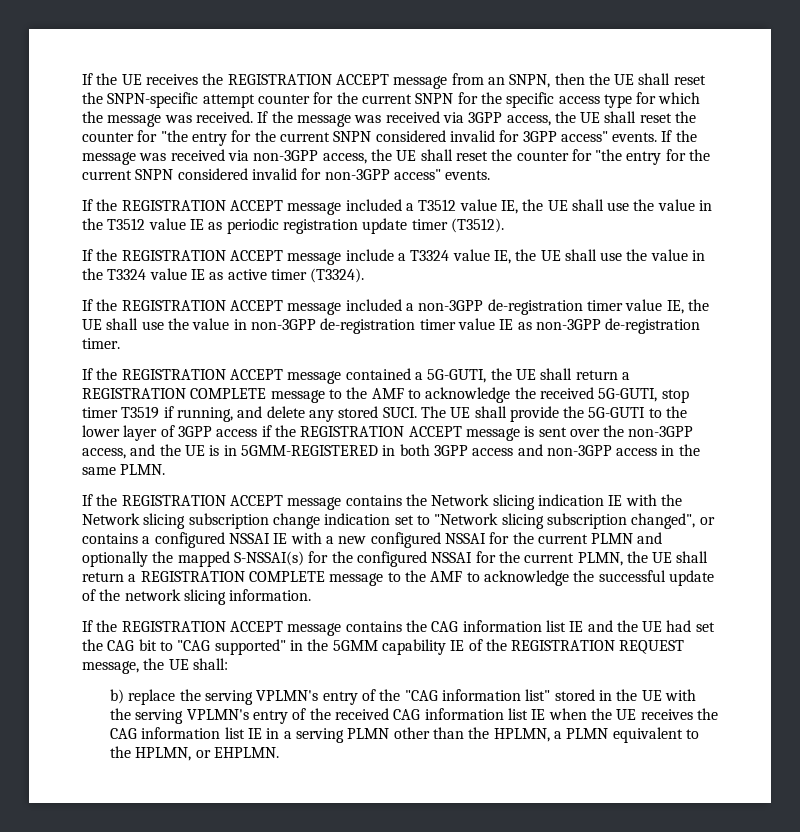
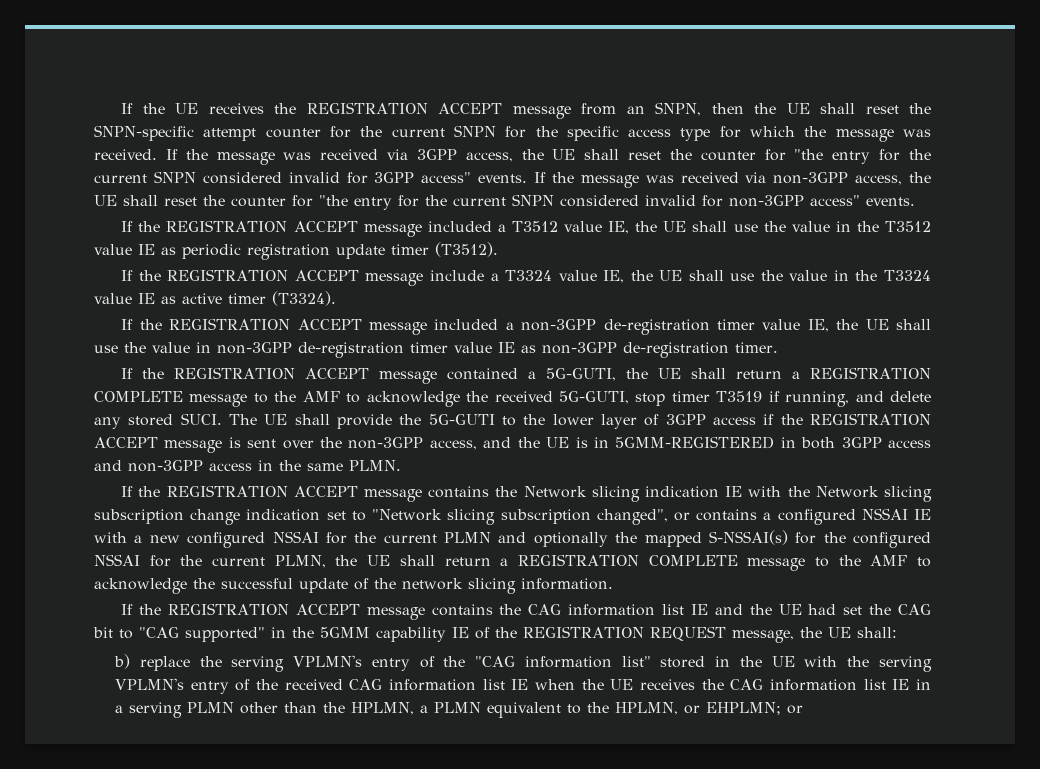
[214,747,280,758] EHPLMN. -> [705,702,803,715] EHPLMN; or

